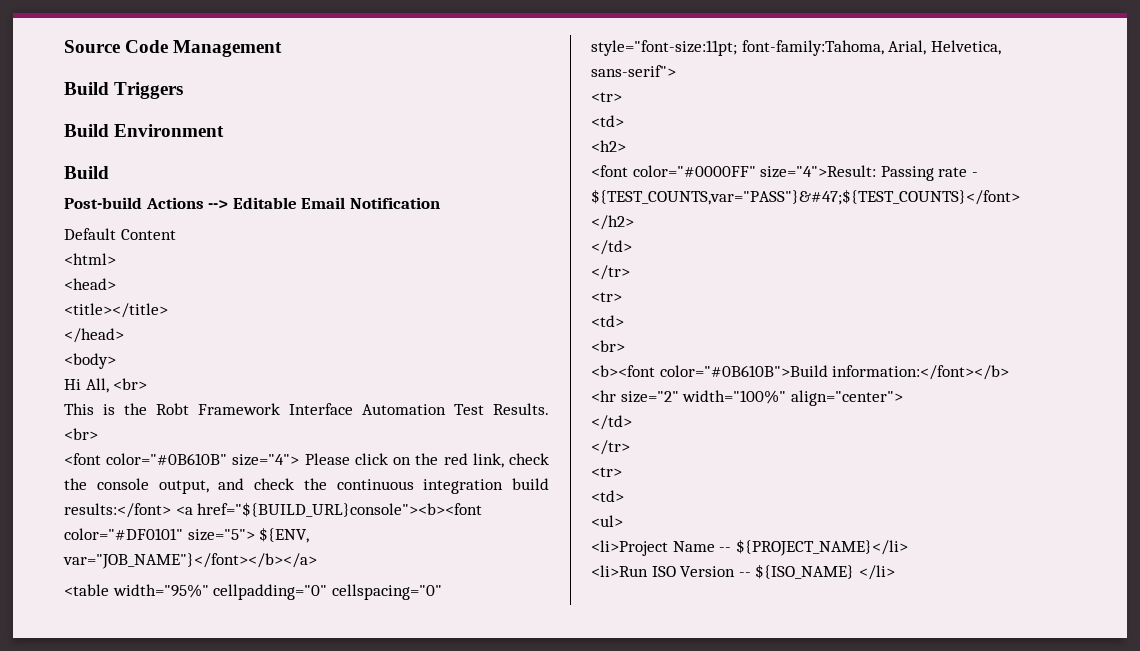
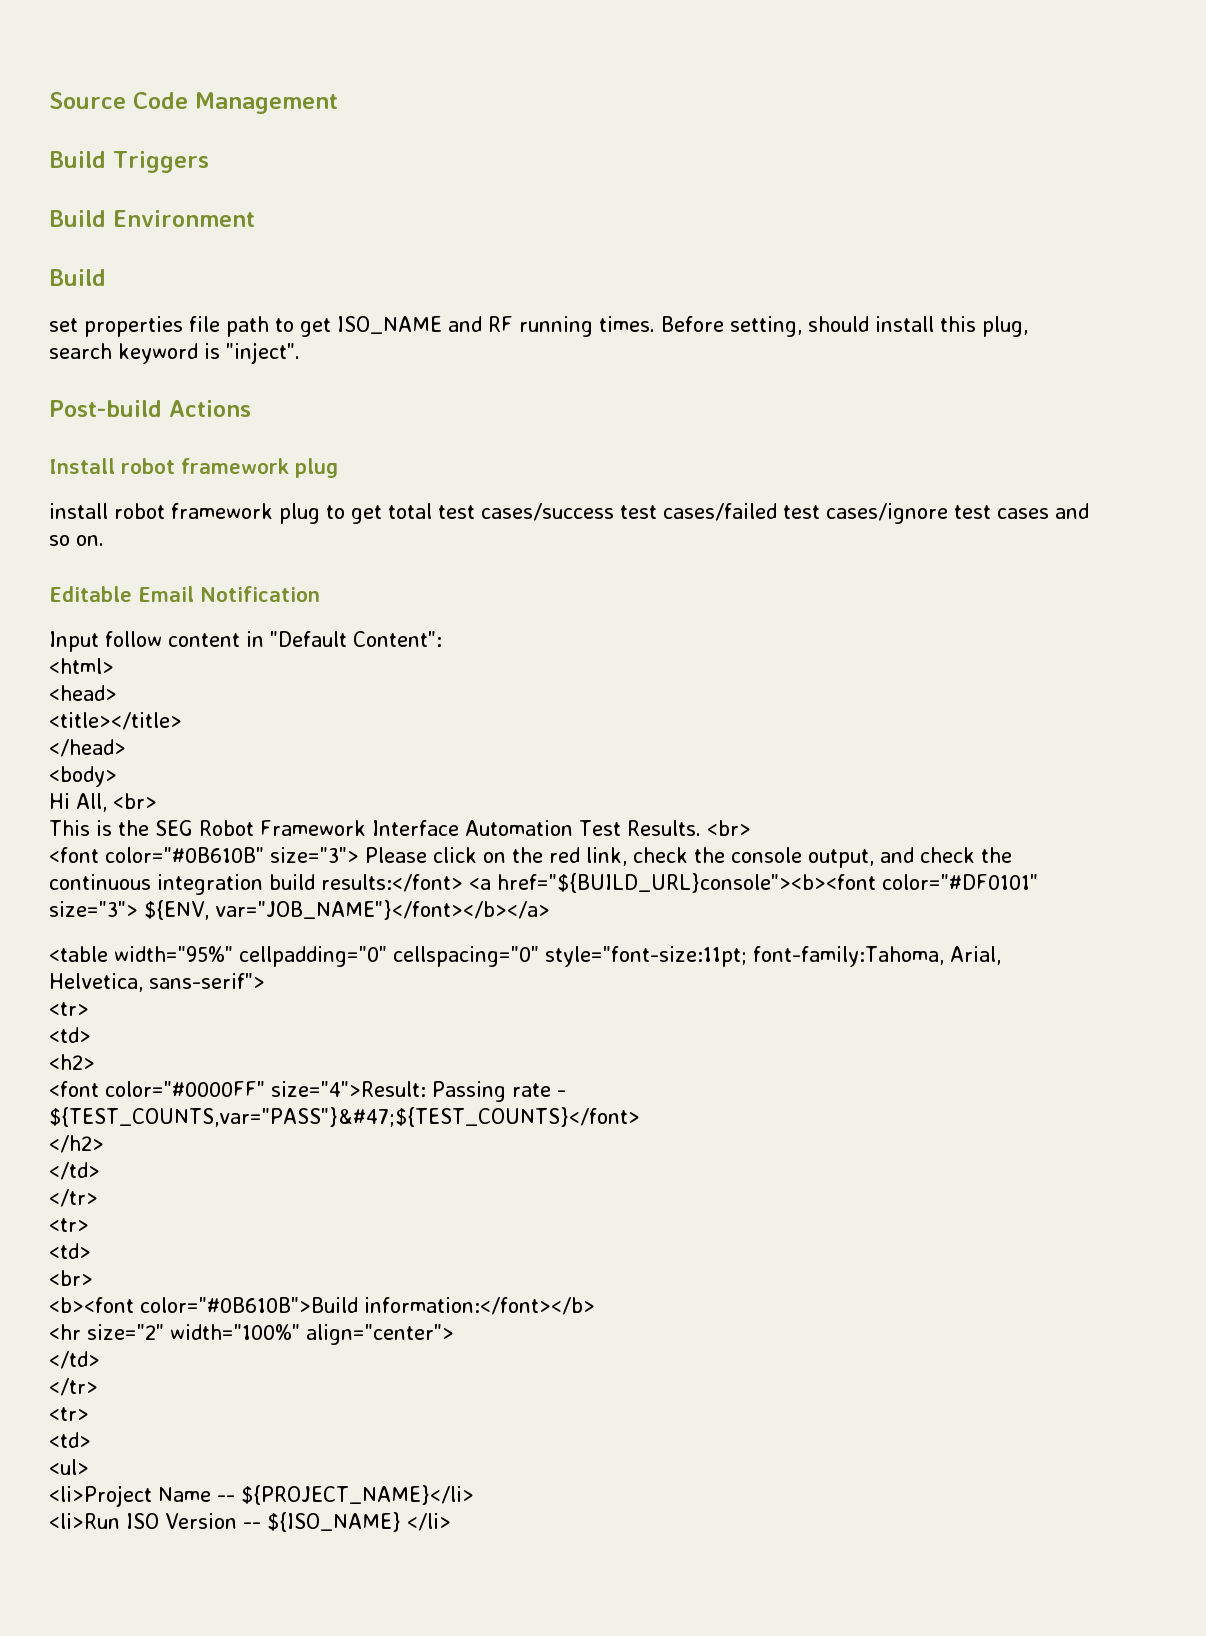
[64,197,440,209] [64,228,176,240] Post-build Actions --> Editable Email Notification // Default Content -> [49,316,1028,337] [49,342,300,364] [49,400,251,417] [49,458,338,478] [49,503,1089,524] [49,535,104,546] [49,586,320,602] [49,631,442,652] set properties file path to get ISO_NAME and RF running times. Before setting, should install this plug, search keyword is "inject". // Post-build Actions // Install robot framework plug // install robot framework plug to get total test cases/success test cases/failed test cases/ignore test cases and so on. // Editable Email Notification // Input follow content in "Default Content":
[156,403,189,415] Robt -> [155,820,254,836] SEG Robot
[232,454,300,466] size="4"> -> [270,847,359,863] size="3">
[187,529,255,541] size="5"> -> [49,901,138,917] size="3">

